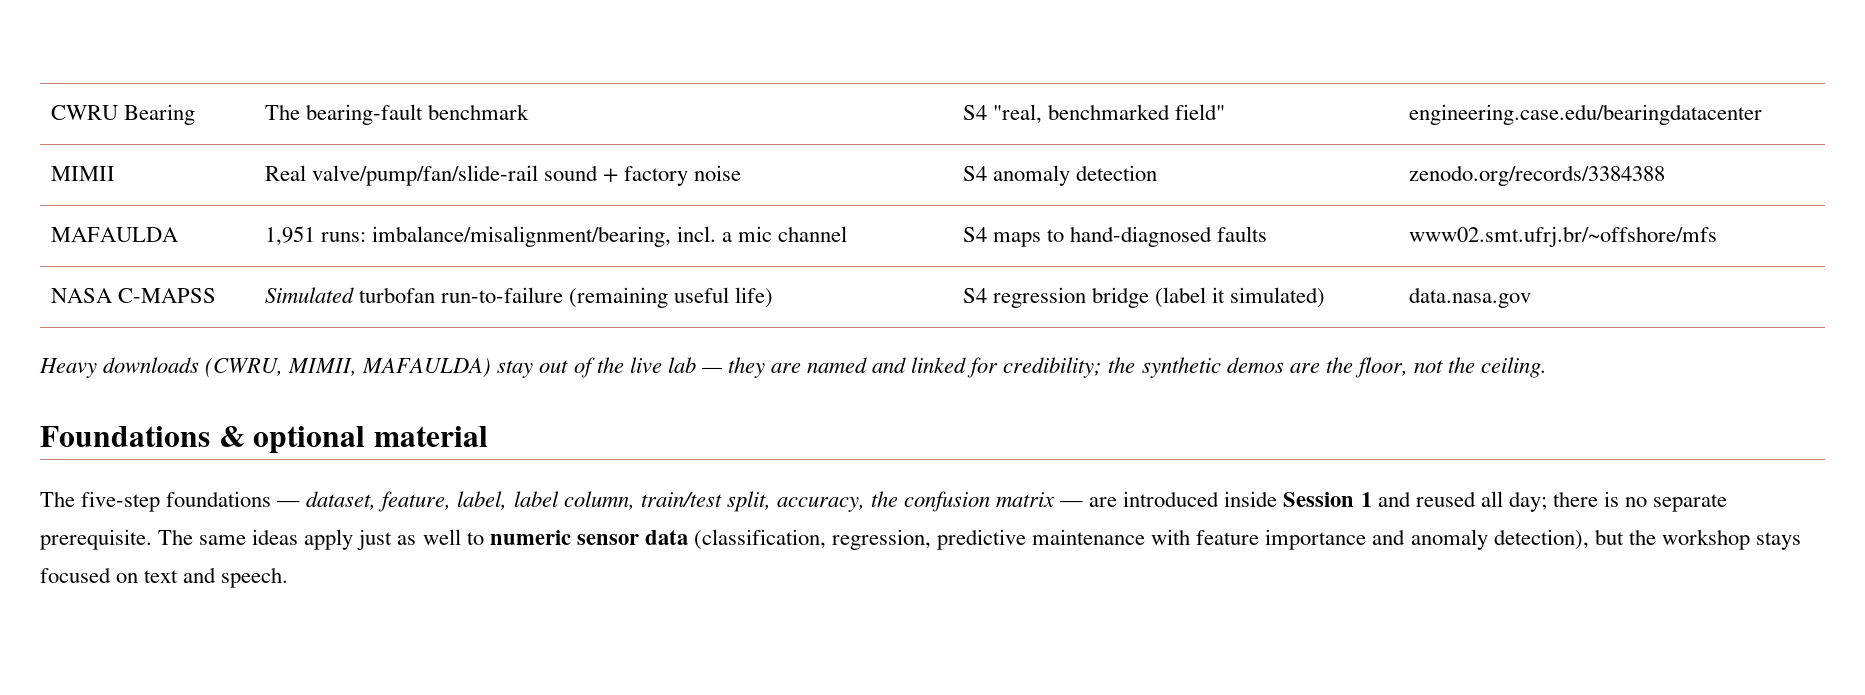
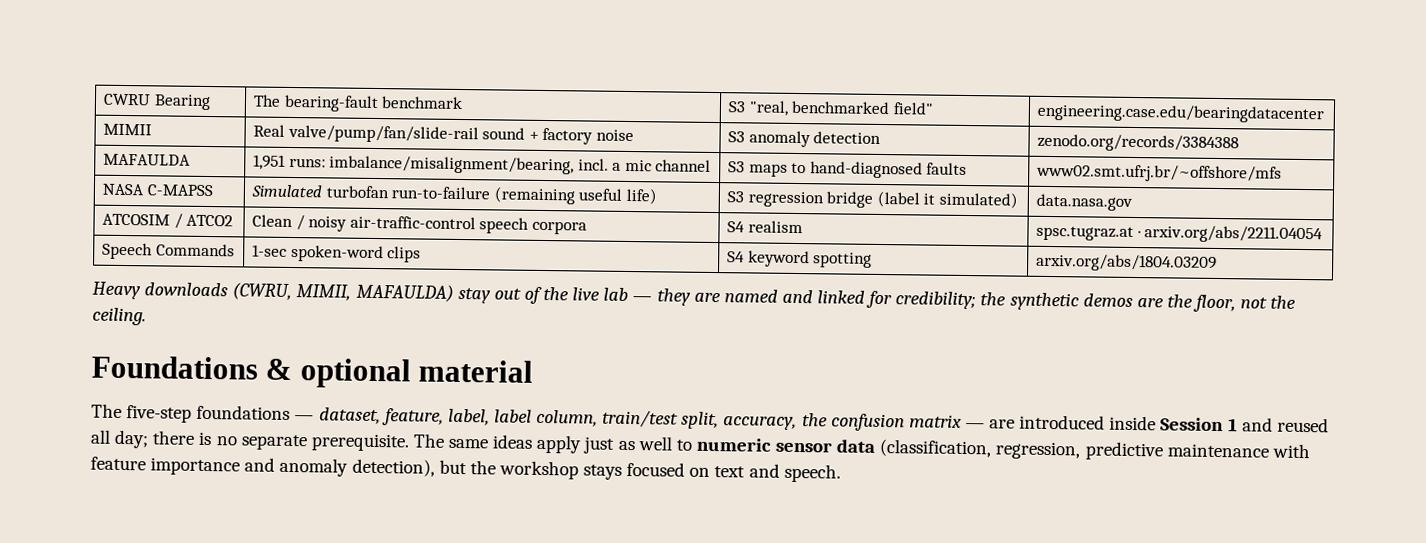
[962,105,987,120] S4 -> [727,101,746,113] S3
[962,166,987,181] S4 -> [727,131,745,143] S3
[962,227,987,242] S4 -> [727,161,745,173] S3
[962,288,987,303] S4 -> [726,191,744,203] S3
(1531, 297) none -> [101,213,234,229] [251,214,587,235] [726,220,803,234] [1035,225,1324,244] [101,242,235,260] [251,244,422,263] [726,250,873,268] [1035,253,1217,272] // ATCOSIM / ATCO2 | Clean / noisy air-traffic-control speech corpora | S4 realism | spsc.tugraz.at · arxiv.org/abs/2211.04054 // Speech Commands | 1-sec spoken-word clips | S4 keyword spotting | arxiv.org/abs/1804.03209

